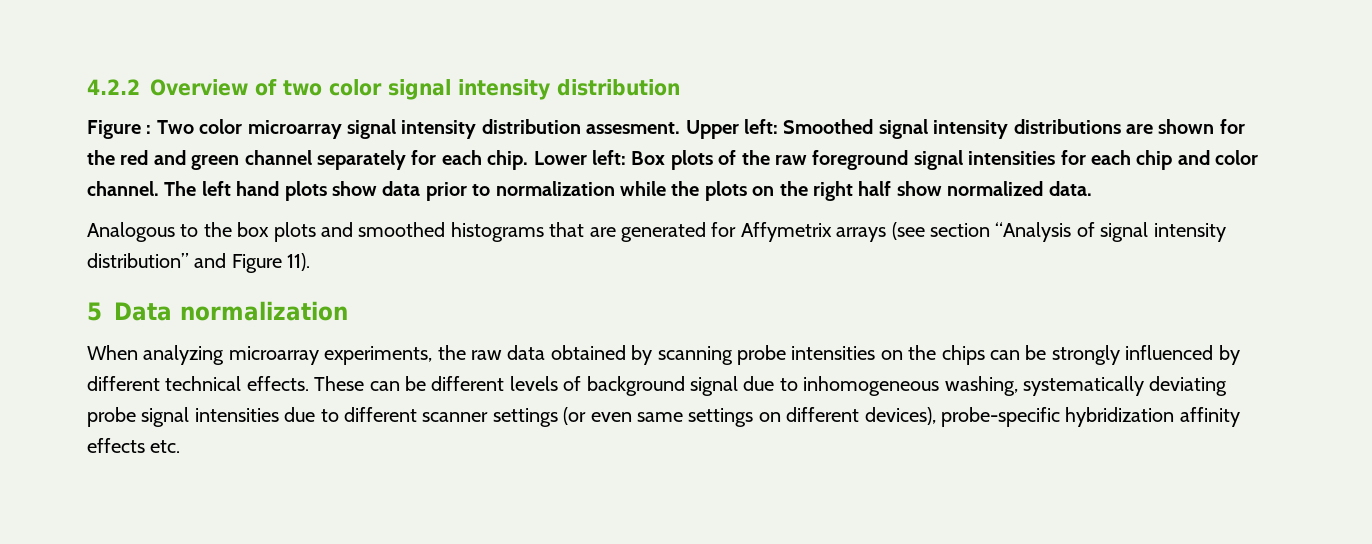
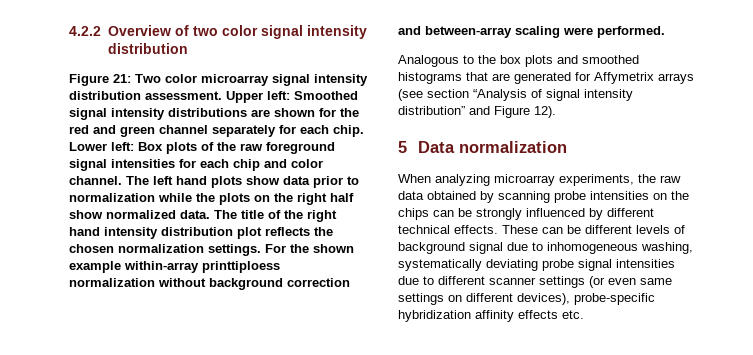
[146,125,152,134] : -> [113,74,131,83] 21:
[586,122,681,134] assesment. -> [145,91,222,100] assessment.
(1092, 188) none -> [214,210,337,222] [69,227,333,239] [69,244,354,256] [69,261,280,273] [69,278,350,290] [398,26,665,38] The title of the right hand intensity distribution plot reflects the chosen normalization settings. For the shown example within-array printtiploess normalization without background correction and between-array scaling were performed.
[287,253,311,271] 11). -> [534,106,556,118] 12).

